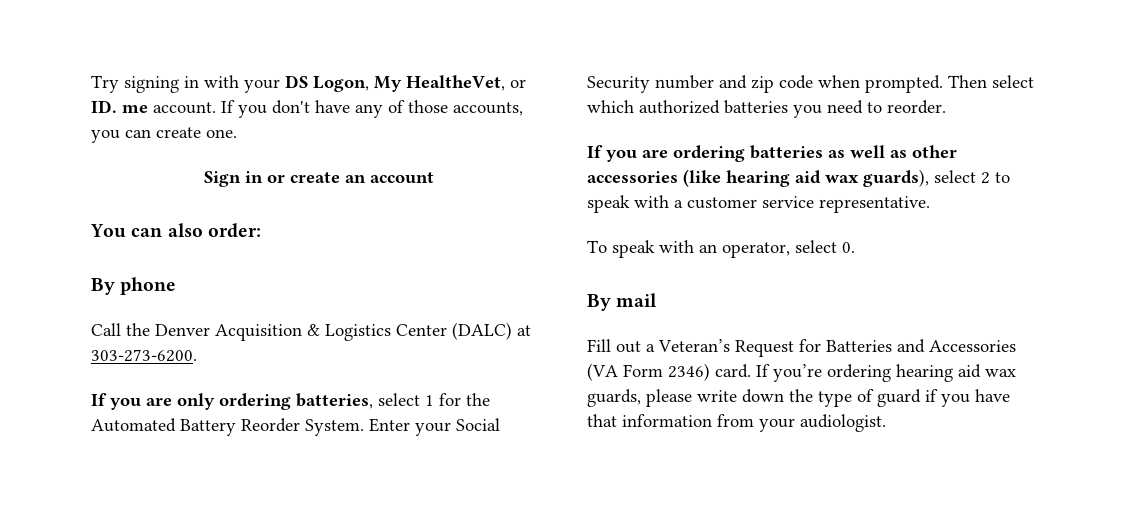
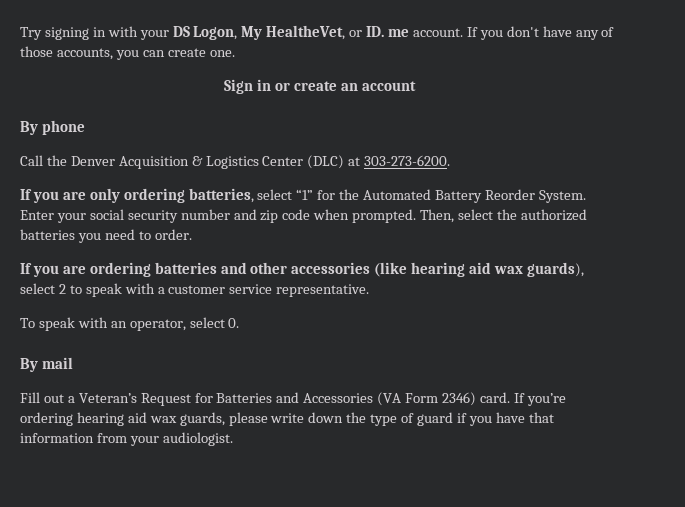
[90,223,261,238] // You can also order: -> (416, 86) none
[452,322,512,340] (DALC) -> [307,155,345,169] (DLC)
[425,395,434,406] 1 -> [296,189,314,200] “1”
[456,418,500,431] [587,76,650,93] Social Security -> [89,209,178,223] social security
[948,75,1034,88] [587,100,634,113] Then select which -> [420,209,517,223] Then, select the
[887,100,946,114] reorder. -> [154,229,192,240] order.
[828,145,907,158] as well as -> [220,262,247,274] and

